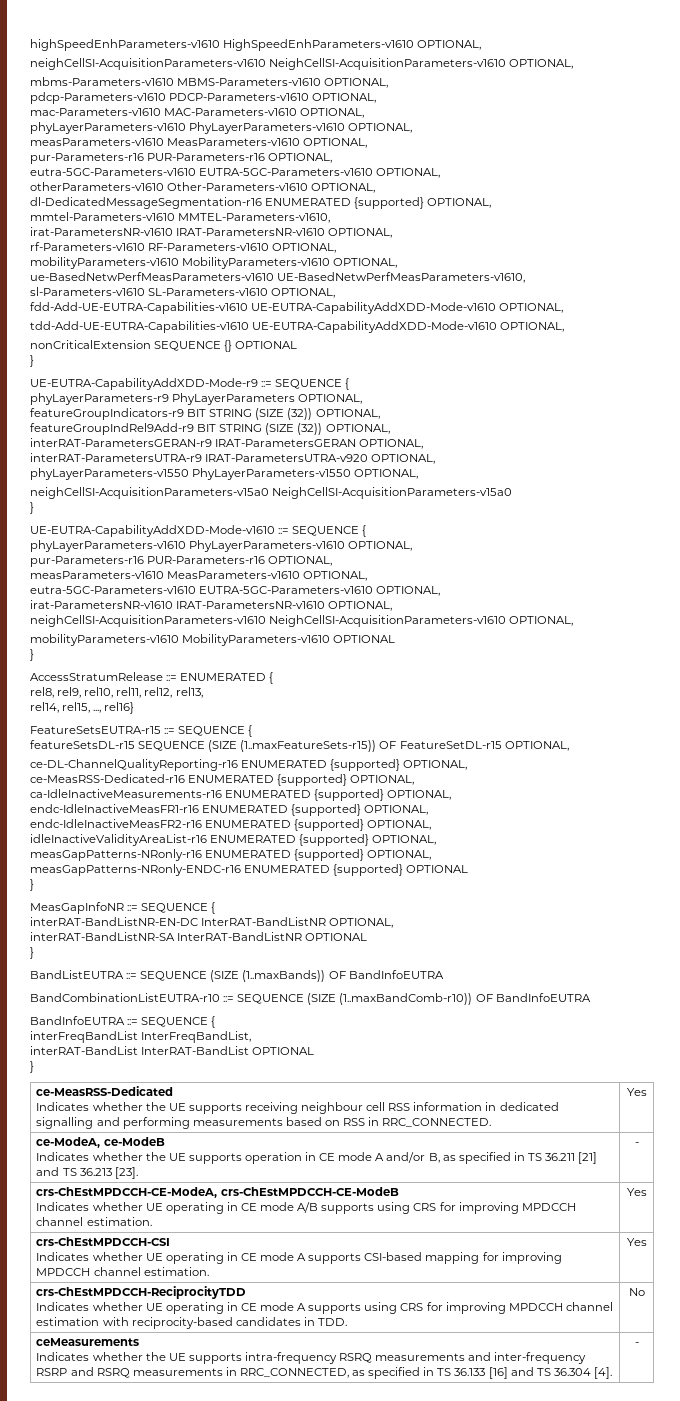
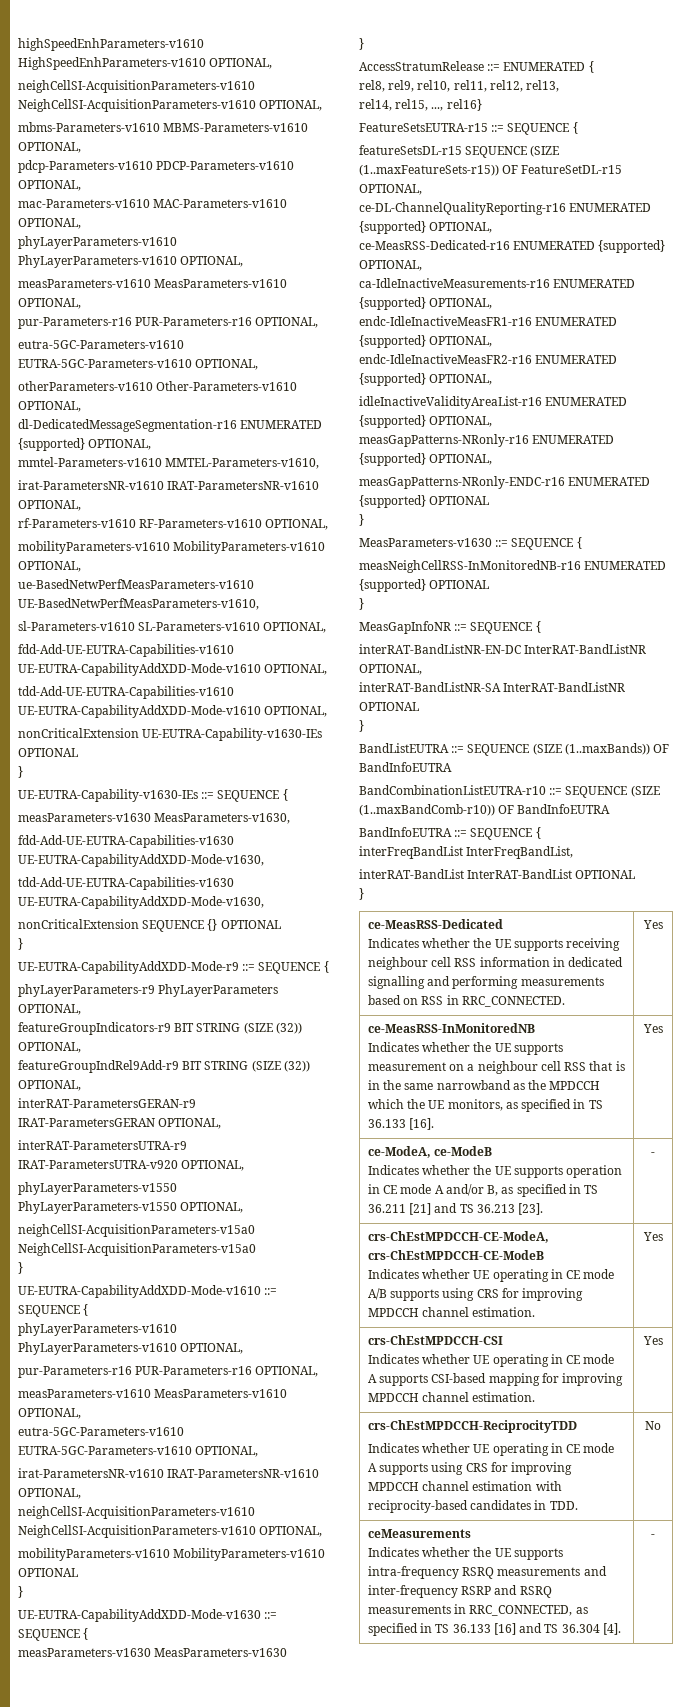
(565, 327) none -> [18,728,323,741] [18,748,78,757] [18,766,23,778] [18,789,288,802] [18,813,291,824] [18,835,234,848] [18,854,264,867] [18,877,234,890] [18,896,264,909] // nonCriticalExtension UE-EUTRA-Capability-v1630-IEs OPTIONAL // } // UE-EUTRA-Capability-v1630-IEs ::= SEQUENCE { // measParameters-v1630 MeasParameters-v1630, // fdd-Add-UE-EUTRA-Capabilities-v1630 UE-EUTRA-CapabilityAddXDD-Mode-v1630, // tdd-Add-UE-EUTRA-Capabilities-v1630 UE-EUTRA-CapabilityAddXDD-Mode-v1630,
(34, 655) none -> [18,1609,278,1622] [18,1628,89,1641] [18,1648,288,1657] [359,38,364,50] // UE-EUTRA-CapabilityAddXDD-Mode-v1630 ::= SEQUENCE { // measParameters-v1630 MeasParameters-v1630 // }
(34, 885) none -> [359,537,582,550] [359,560,667,573] [359,579,490,592] [359,598,364,610] // MeasParameters-v1630 ::= SEQUENCE { // measNeighCellRSS-InMonitoredNB-r16 ENUMERATED {supported} OPTIONAL // }
(647, 1092) none -> [368,1023,536,1033] [368,1042,563,1055] [368,1061,625,1074] [368,1080,601,1090] [368,1099,603,1112] [368,1118,435,1130] [642,1024,663,1033] // ce-MeasRSS-InMonitoredNB // Indicates whether the UE supports measurement on a neighbour cell RSS that is in the same narrowband as the MPDCCH which the UE monitors, as specified in TS 36.133 [16]. | Yes

